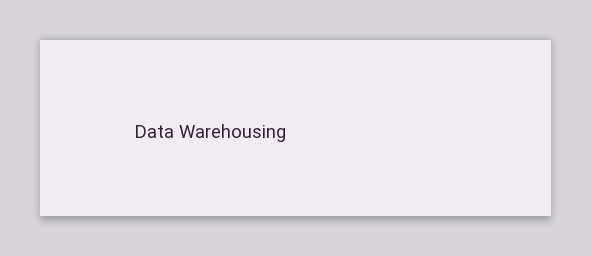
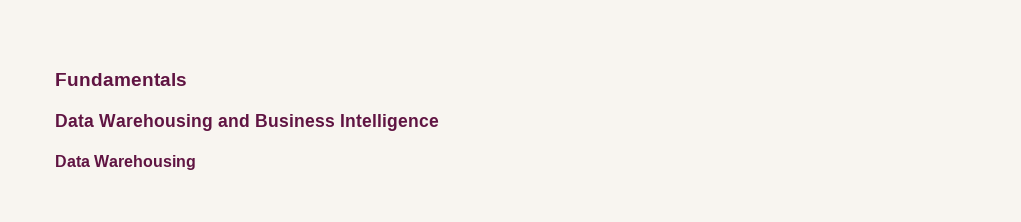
[134,124,286,142] Data Warehousing -> [55,73,187,86] [55,114,439,131] [55,155,197,170] Fundamentals // Data Warehousing and Business Intelligence // Data Warehousing

